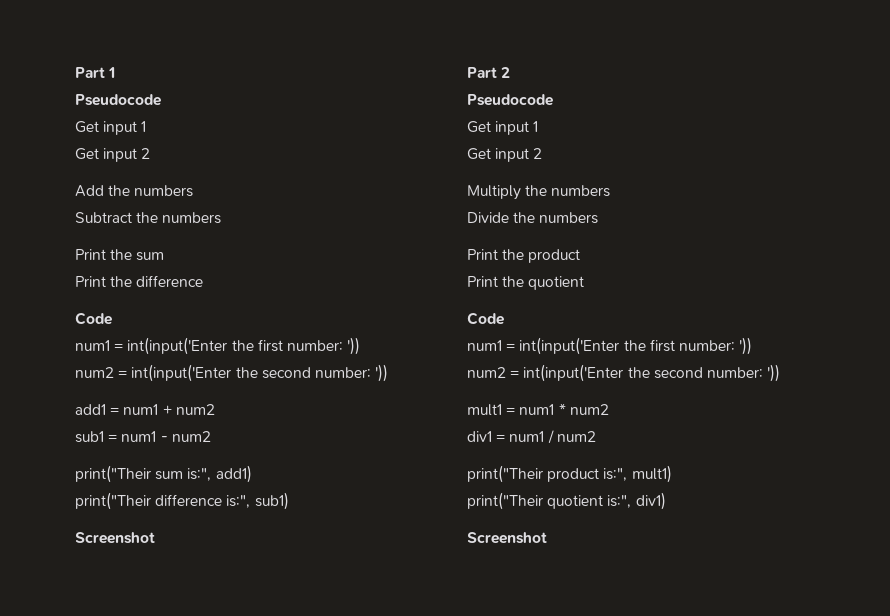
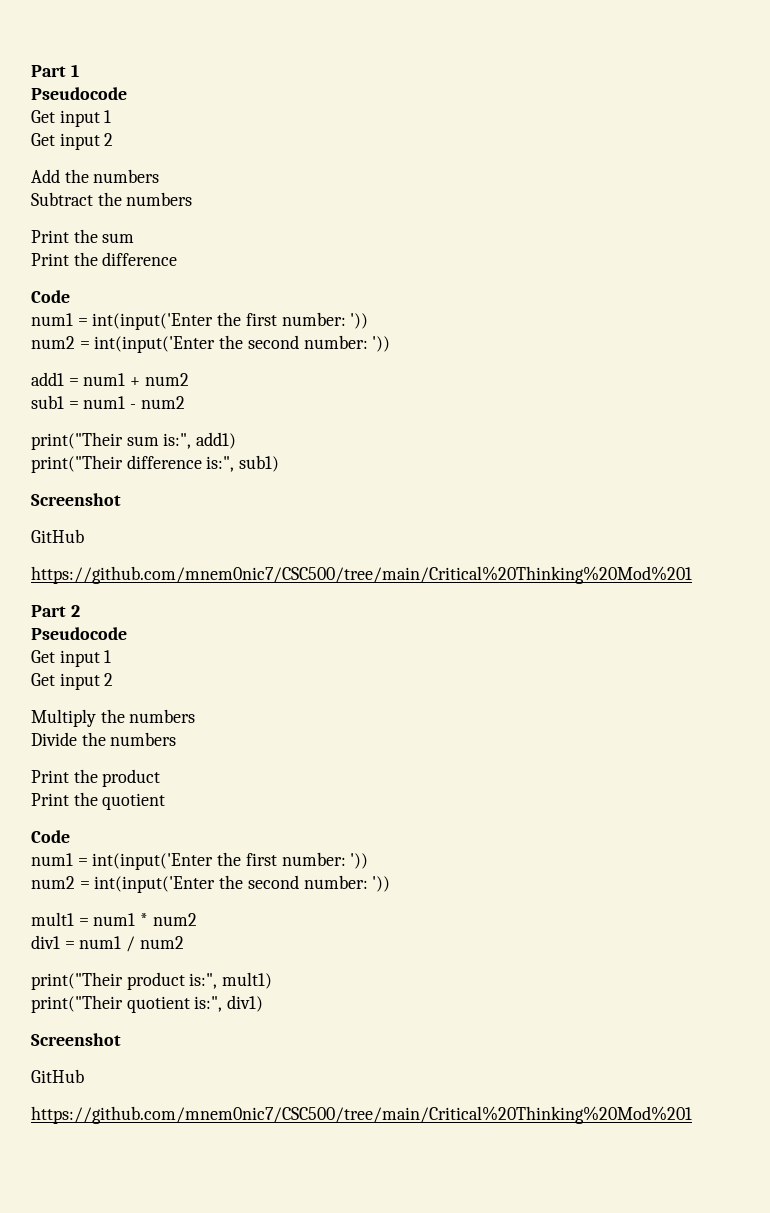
(155, 538) none -> [31,529,84,543] [31,566,692,584] // GitHub // https://github.com/mnem0nic7/CSC500/tree/main/Critical%20Thinking%20Mod%201
(547, 538) none -> [31,1069,84,1083] [31,1106,692,1124] // GitHub // https://github.com/mnem0nic7/CSC500/tree/main/Critical%20Thinking%20Mod%201

